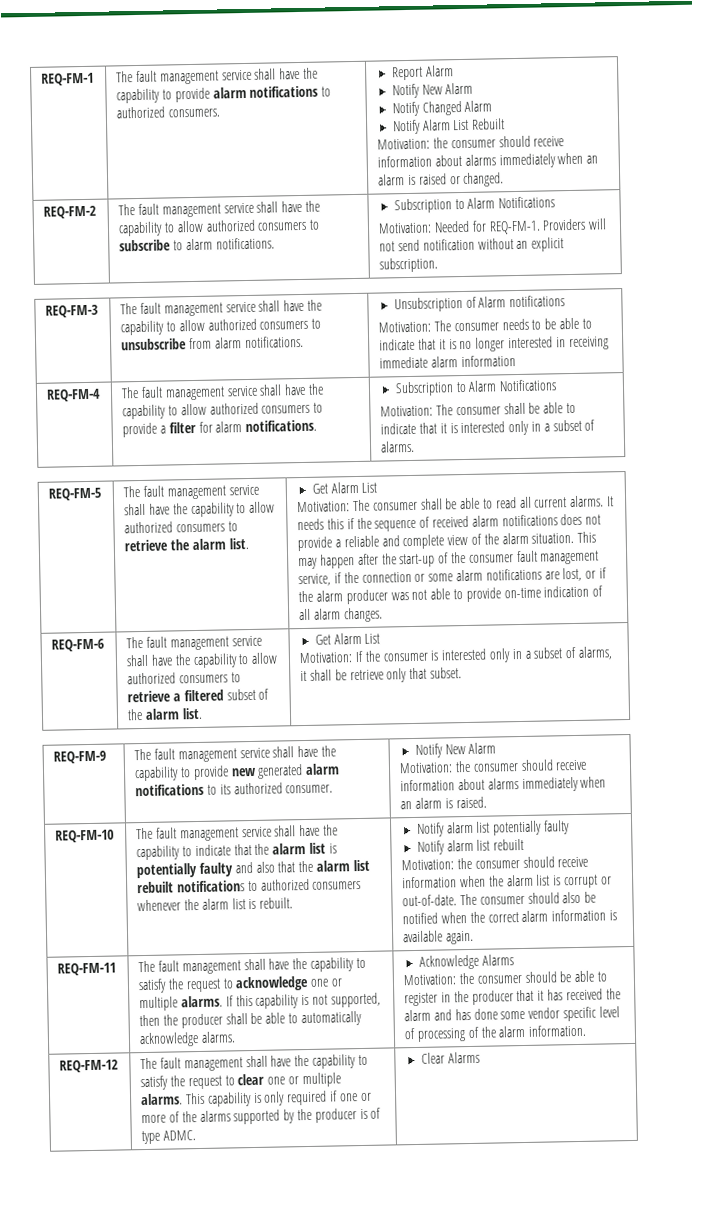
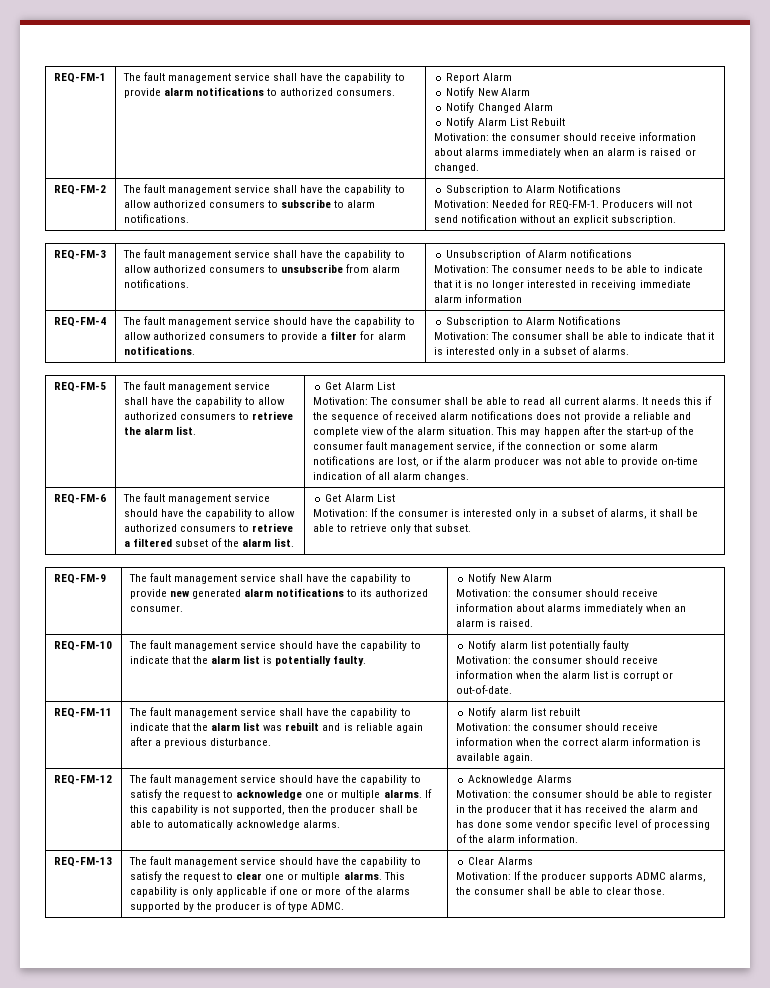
[542,218,587,231] Providers -> [602,200,655,208] Producers
[259,384,283,396] shall -> [273,317,308,325] should
[126,654,150,667] shall -> [123,509,158,517] should
(347, 675) none -> [312,524,347,532] able to
[274,825,297,837] shall -> [279,641,314,649] should
[199,859,370,877] [137,878,362,894] [137,897,294,912] faulty and also that the alarm list rebuilt notifications to authorized consumers whenever the alarm list is rebuilt. -> [333,656,367,666] faulty.
[416,838,525,855] // Notify alarm list rebuilt -> (629, 645) none
[460,891,597,906] [402,912,439,925] The consumer should also be notified -> [53,708,112,718] [128,707,411,718] [129,722,423,733] [129,737,272,748] [468,707,580,718] [455,723,659,731] [455,737,513,746] // REQ-FM-11 | The fault management service shall have the capability to indicate that the alarm list was rebuilt and is reliable again after a previous disturbance. | Notify alarm list rebuilt // Motivation: the consumer should receive information
[57,962,117,976] [138,958,266,975] REQ-FM-11 | The fault management shall -> [53,775,112,785] [128,774,314,785] REQ-FM-12 | The fault management service should
[59,1059,119,1073] [140,1055,268,1072] REQ-FM-12 | The fault management shall -> [53,857,112,867] [128,856,314,867] REQ-FM-13 | The fault management service should
[286,1090,328,1106] required -> [216,887,268,897] applicable
(480, 1057) none -> [455,871,707,882] [455,887,666,895] // Motivation: If the producer supports ADMC alarms, the consumer shall be able to clear those.

